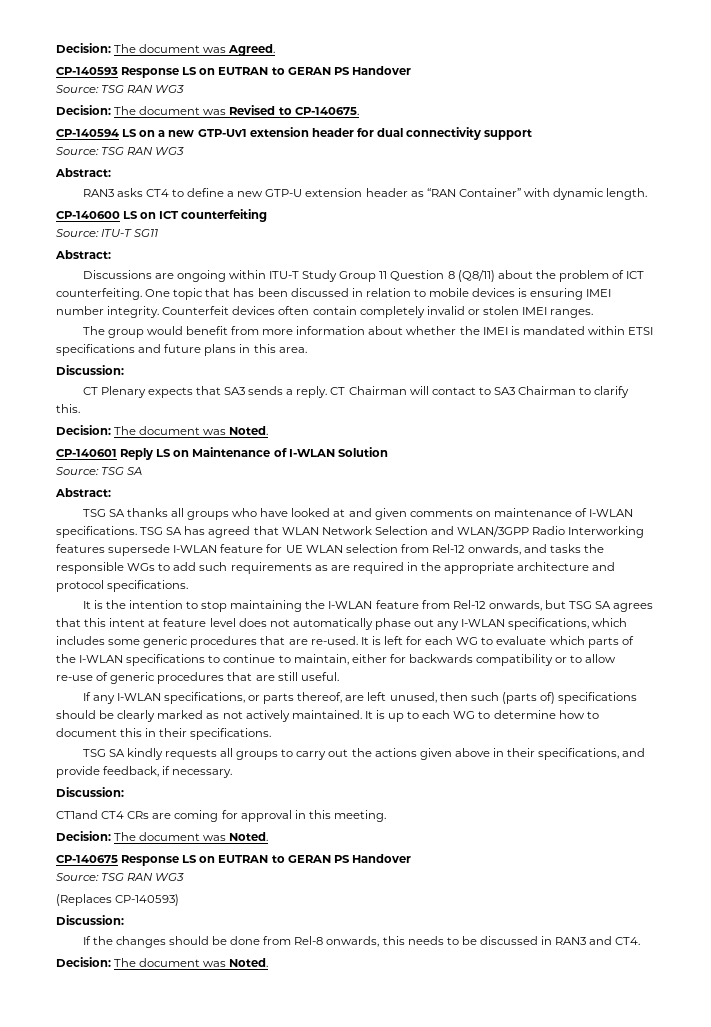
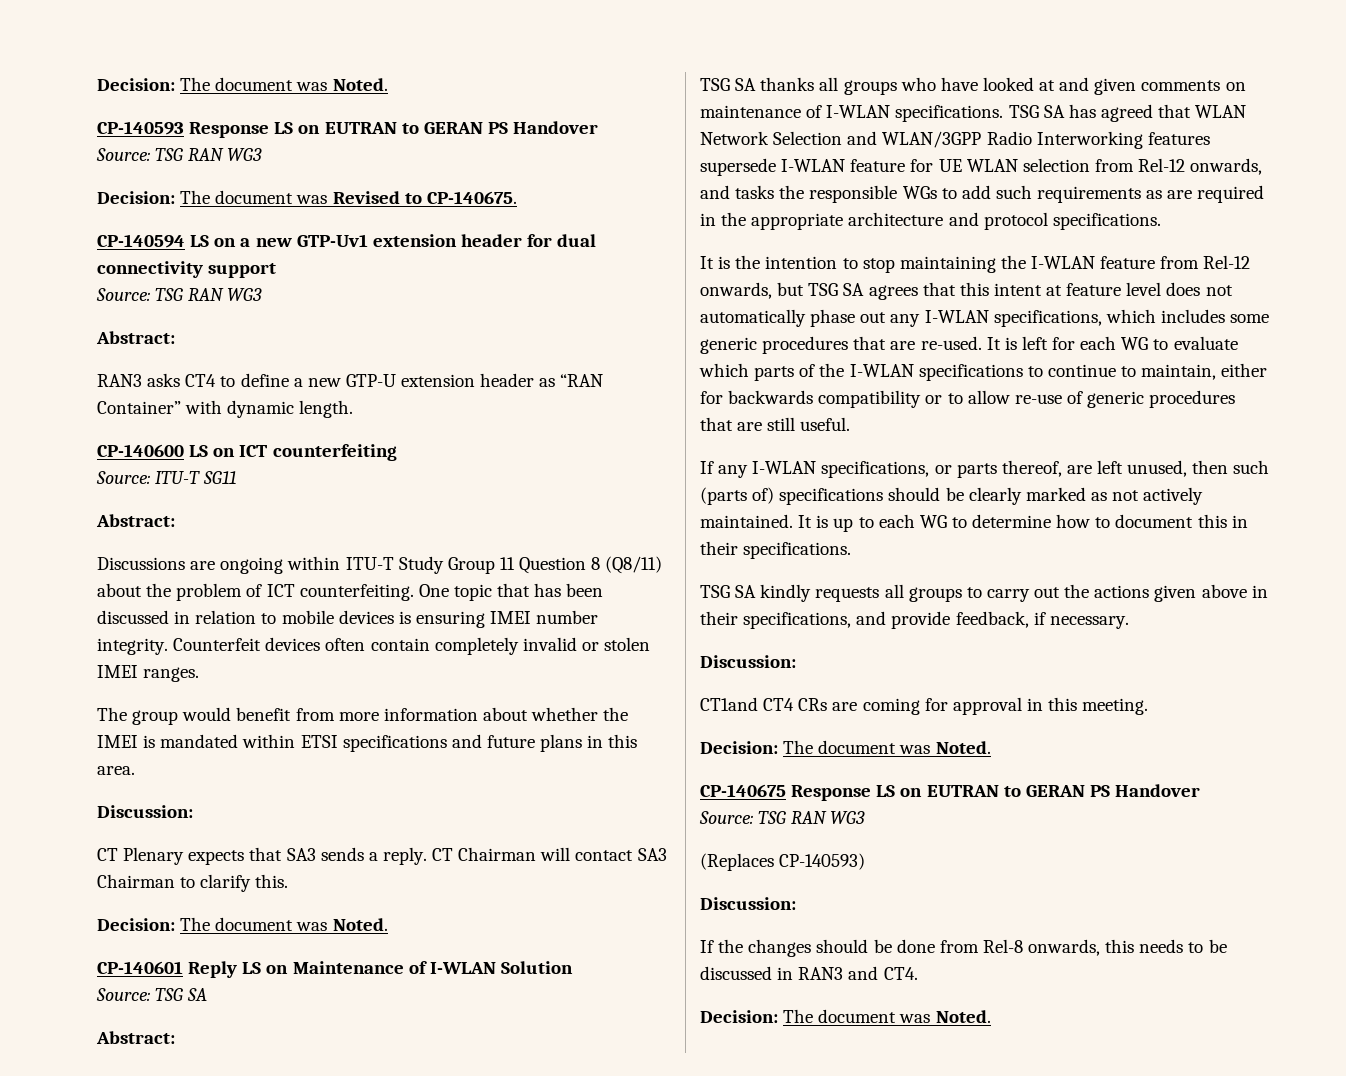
[56,43,276,56] Decision: The document was Agreed. -> [97,77,388,91] Decision: The document was Noted.
[478,387,491,395] to -> (634, 855) none

